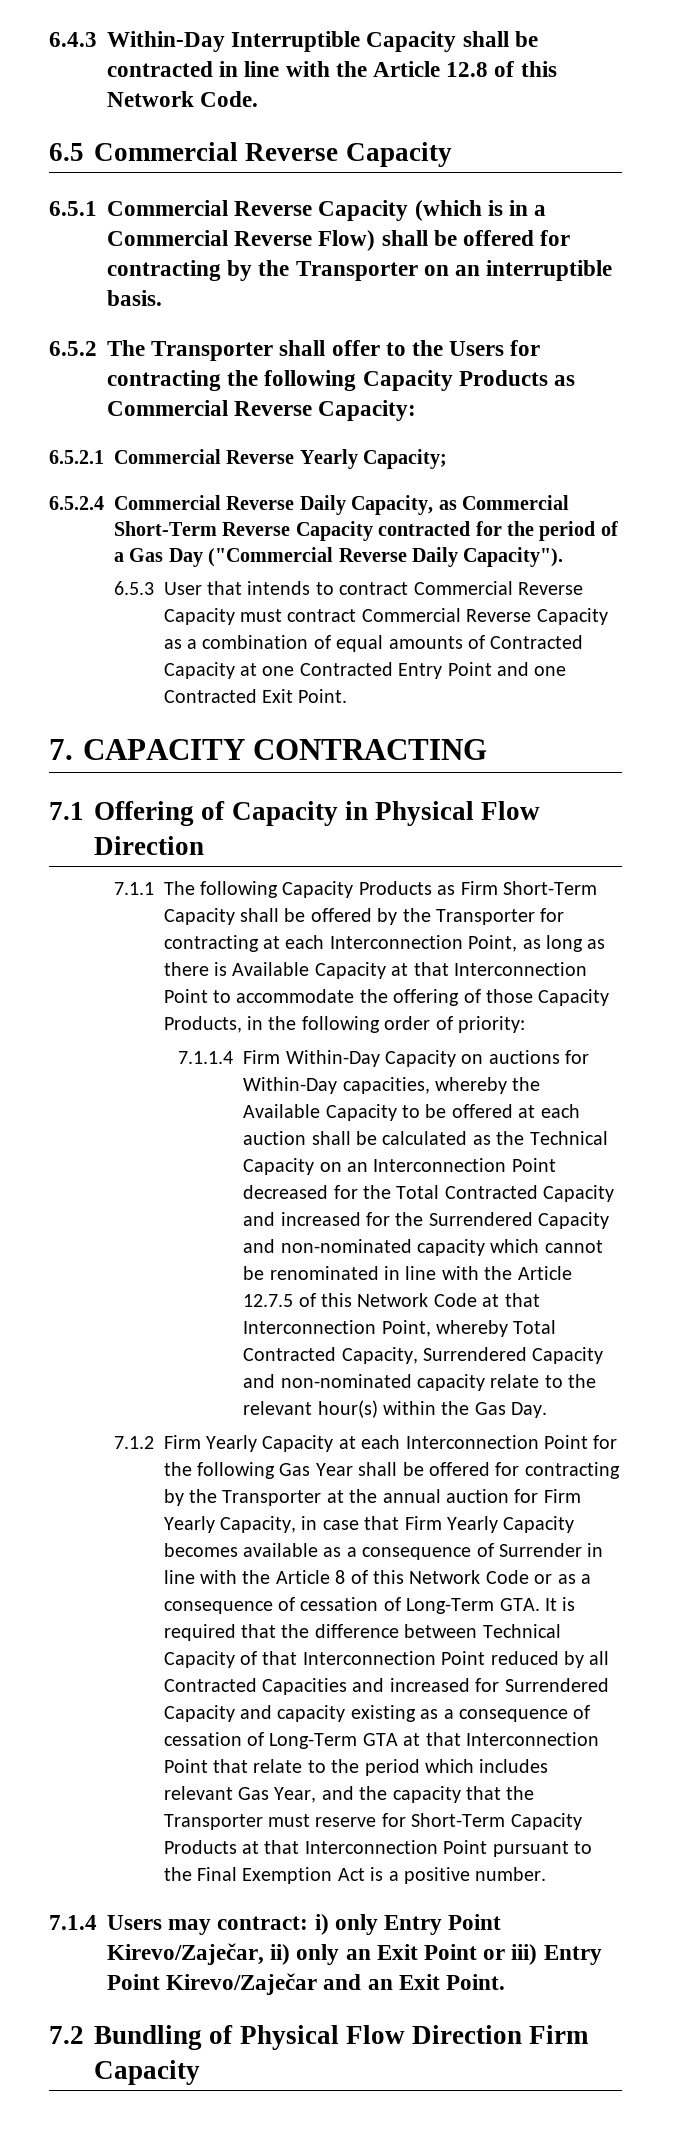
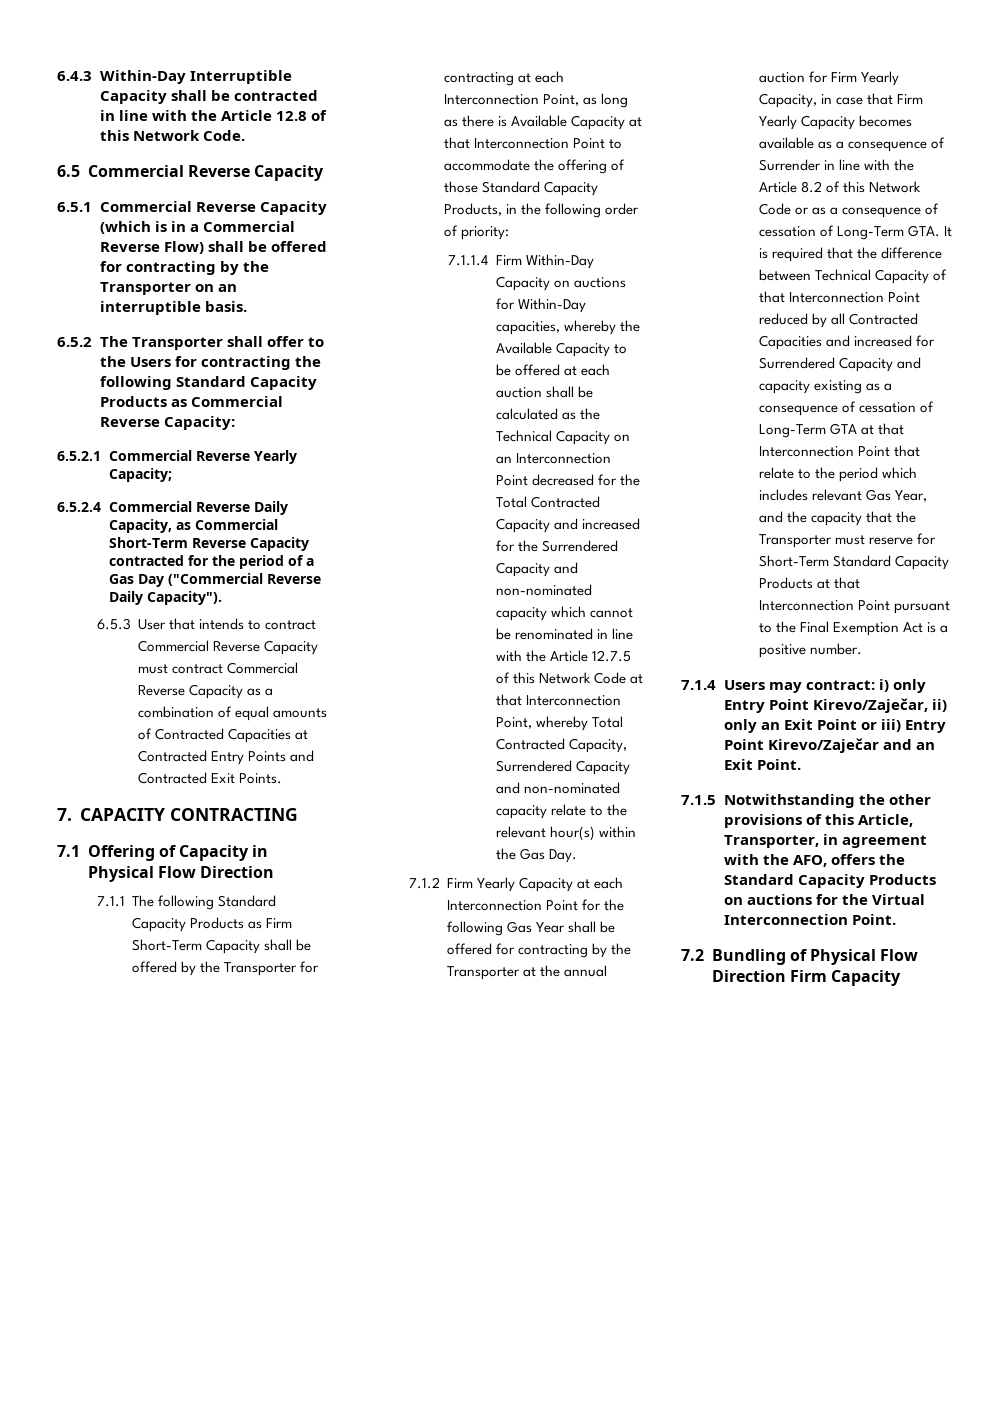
(357, 380) none -> [175,376,246,387] Standard
[163,662,567,679] Capacity at one Contracted Entry Point and one -> [228,728,309,743] [138,750,315,765] Capacities at Contracted Entry Points and
[298,689,348,703] Point. -> [239,773,283,784] Points.
(278, 889) none -> [218,895,277,907] Standard
(533, 996) none -> [482,181,541,193] Standard
[335,1570,346,1584] 8 -> [801,181,823,193] 8.2
(506, 1820) none -> [833,555,892,567] Standard
(506, 1982) none -> [681,794,931,808] [723,814,913,828] [723,834,927,848] [723,854,905,867] [723,874,936,888] [723,894,925,905] [723,914,896,925] // 7.1.5 Notwithstanding the other provisions of this Article, Transporter, in agreement with the AFO, offers the Standard Capacity Products on auctions for the Virtual Interconnection Point.

